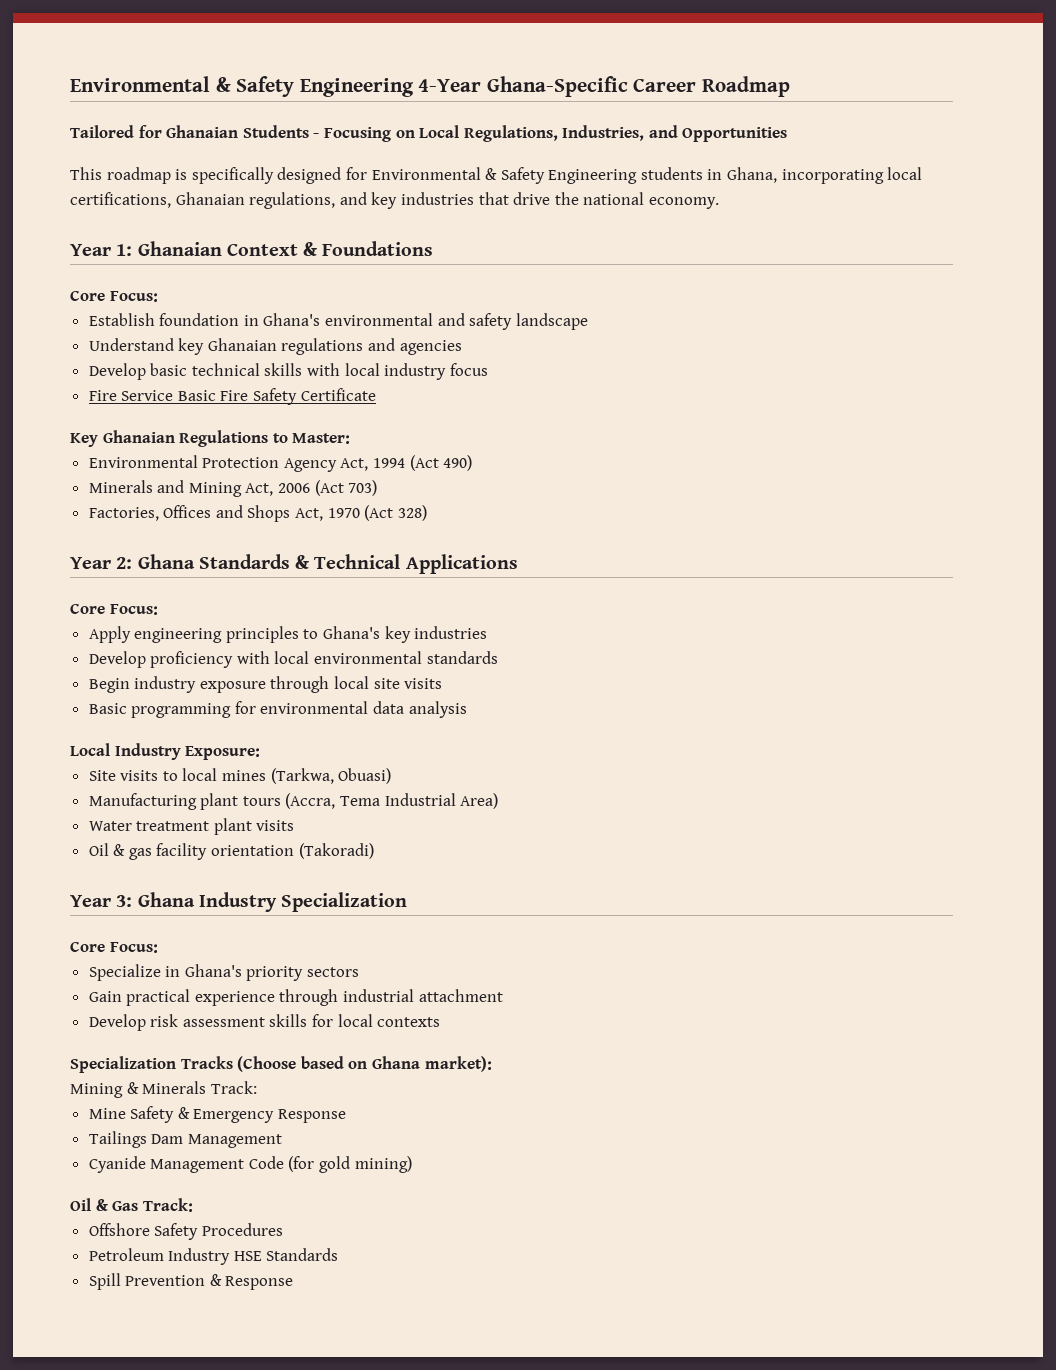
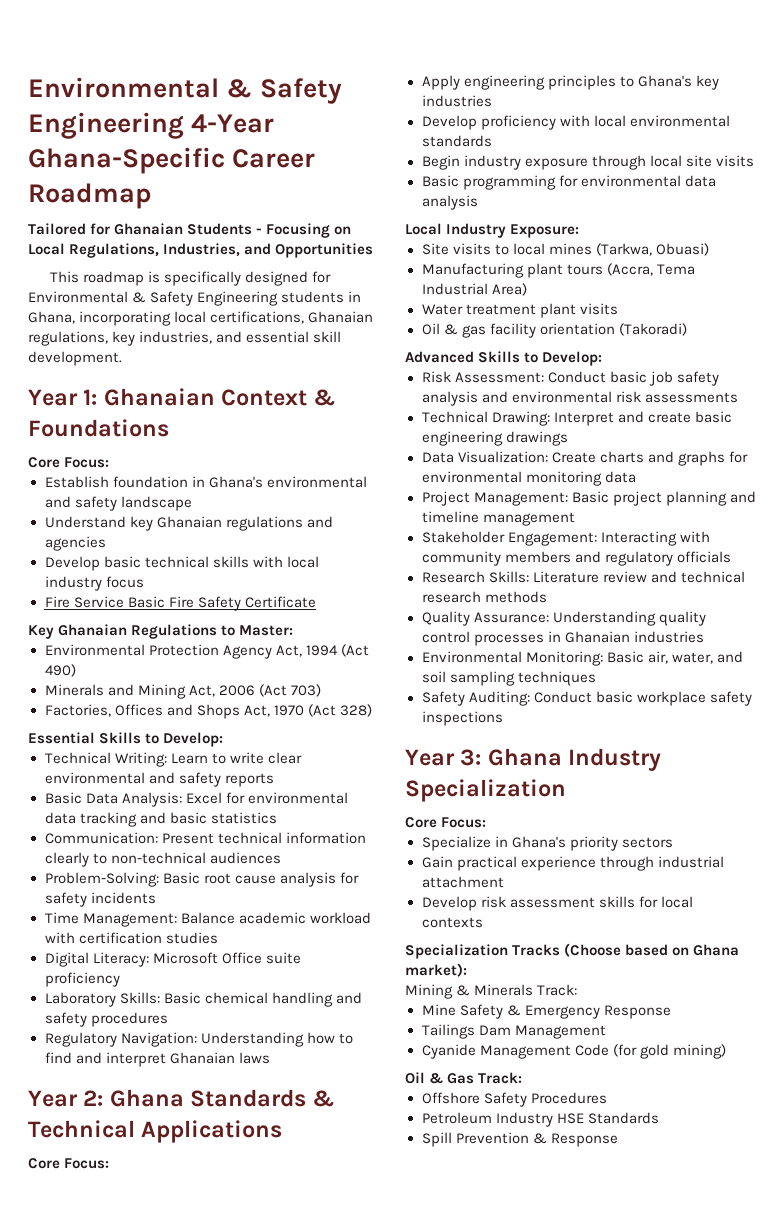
[339,192,719,209] and key industries that drive the national economy. -> [112,331,342,346] [28,351,122,366] key industries, and essential skill development.
(427, 513) none -> [28,732,224,747] [44,752,302,767] [44,772,274,787] [44,792,348,807] [44,812,277,827] [44,832,366,844] [44,852,281,867] [44,872,359,887] [44,892,156,907] [44,912,371,927] [44,932,218,944] [44,952,301,967] [44,972,120,987] [44,992,362,1007] [44,1012,168,1027] [44,1032,353,1047] [44,1052,270,1067] // Essential Skills to Develop: // Technical Writing: Learn to write clear environmental and safety reports // Basic Data Analysis: Excel for environmental data tracking and basic statistics // Communication: Present technical information clearly to non-technical audiences // Problem-Solving: Basic root cause analysis for safety incidents // Time Management: Balance academic workload with certification studies // Digital Literacy: Microsoft Office suite proficiency // Laboratory Skills: Basic chemical handling and safety procedures // Regulatory Navigation: Understanding how to find and interpret Ghanaian laws
(374, 851) none -> [405,351,603,366] [421,371,719,386] [421,391,738,406] [421,411,732,426] [421,431,568,446] [421,451,748,466] [421,471,636,486] [421,491,756,506] [421,511,575,526] [421,531,710,546] [421,551,731,566] [421,571,745,583] [421,591,547,603] [421,611,706,626] [421,631,704,646] [421,651,743,666] [421,671,596,686] [421,691,752,706] [421,711,503,726] // Advanced Skills to Develop: // Risk Assessment: Conduct basic job safety analysis and environmental risk assessments // Technical Drawing: Interpret and create basic engineering drawings // Data Visualization: Create charts and graphs for environmental monitoring data // Project Management: Basic project planning and timeline management // Stakeholder Engagement: Interacting with community members and regulatory officials // Research Skills: Literature review and technical research methods // Quality Assurance: Understanding quality control processes in Ghanaian industries // Environmental Monitoring: Basic air, water, and soil sampling techniques // Safety Auditing: Conduct basic workplace safety inspections

